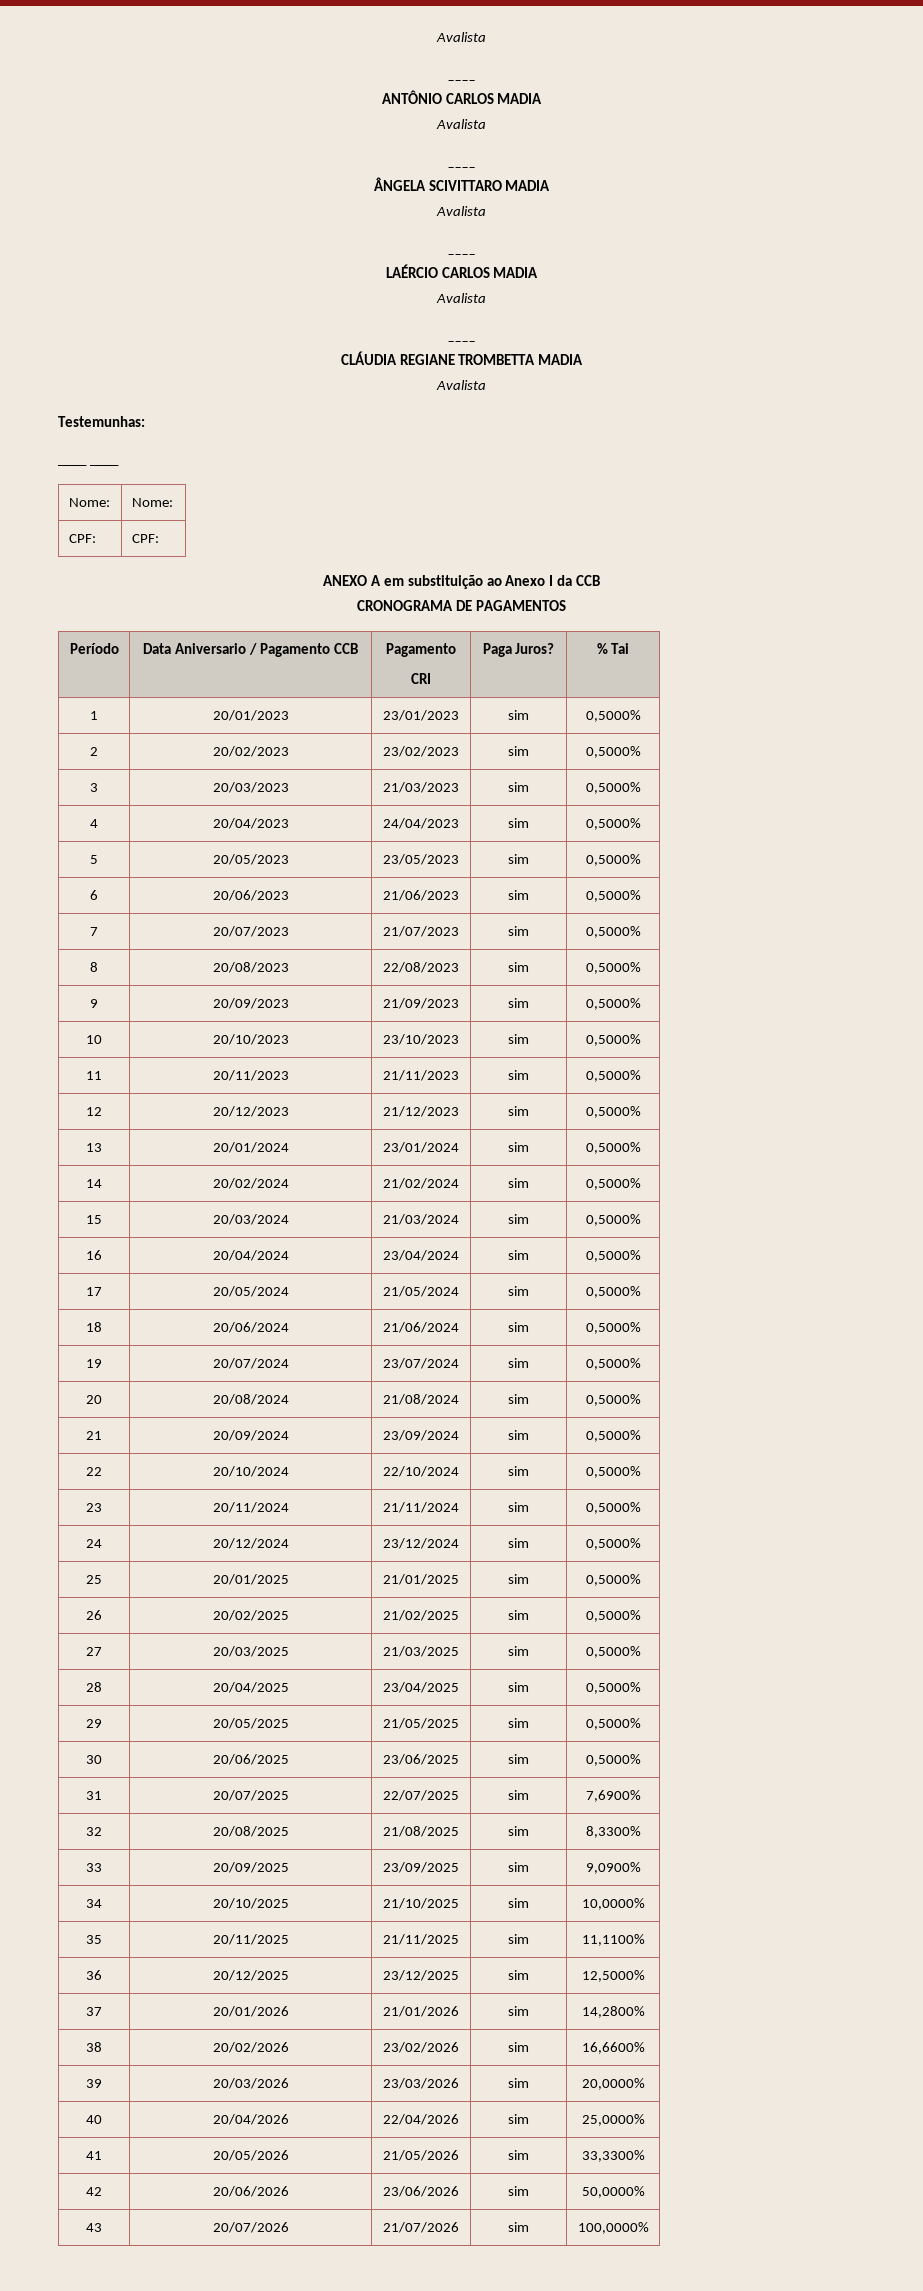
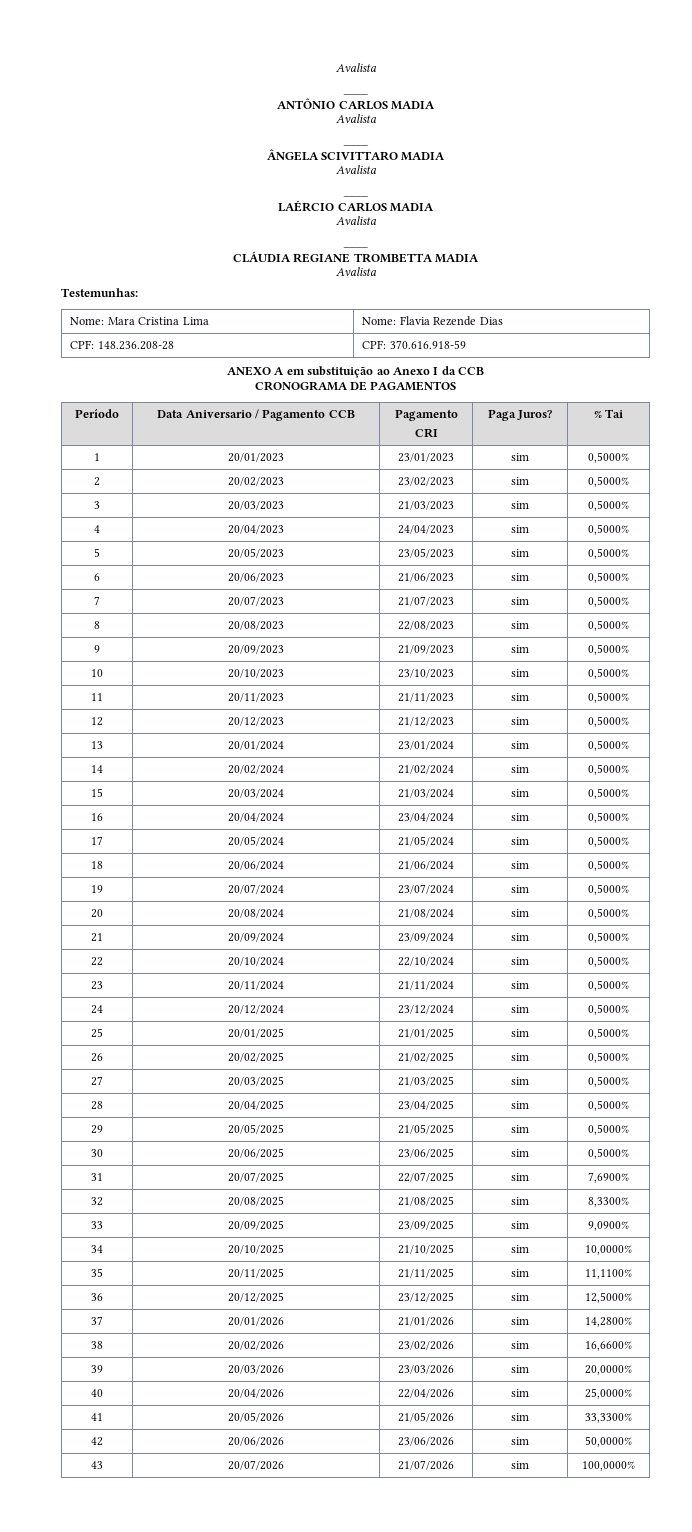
[58,464,119,466] [68,498,110,507] [131,498,173,507] [68,534,96,543] [131,534,159,543] // ____ ____ // Nome: | Nome: // CPF: | CPF: -> [70,317,209,325] [362,316,503,326] [70,340,174,350] [362,340,466,349] // Nome: Mara Cristina Lima | Nome: Flavia Rezende Dias // CPF: 148.236.208-28 | CPF: 370.616.918-59

